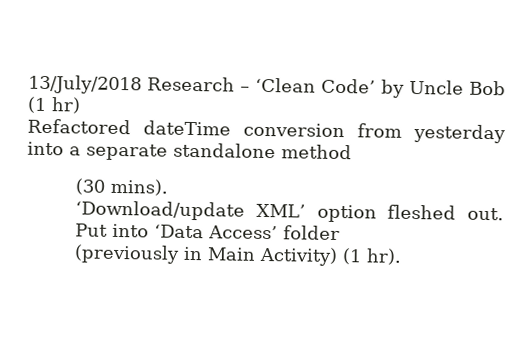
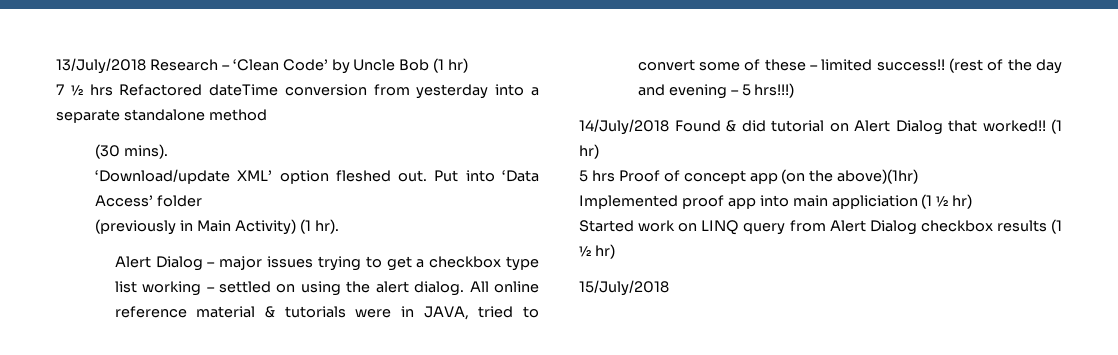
(81, 105) none -> [56,84,113,96] 7 ½ hrs
(403, 256) none -> [114,256,539,271] [114,281,539,296] [114,306,539,320] [637,58,1062,74] [637,83,795,99] [579,119,1062,135] [579,144,599,159] [579,169,919,184] [579,194,973,209] [579,219,1062,235] [579,244,615,259] [579,280,669,296] // Alert Dialog – major issues trying to get a checkbox type list working – settled on using the alert dialog. All online reference material & tutorials were in JAVA, tried to convert some of these – limited success!! (rest of the day and evening – 5 hrs!!!) // 14/July/2018 Found & did tutorial on Alert Dialog that worked!! (1 hr) // 5 hrs Proof of concept app (on the above)(1hr) // Implemented proof app into main appliciation (1 ½ hr) // Started work on LINQ query from Alert Dialog checkbox results (1 ½ hr) // 15/July/2018

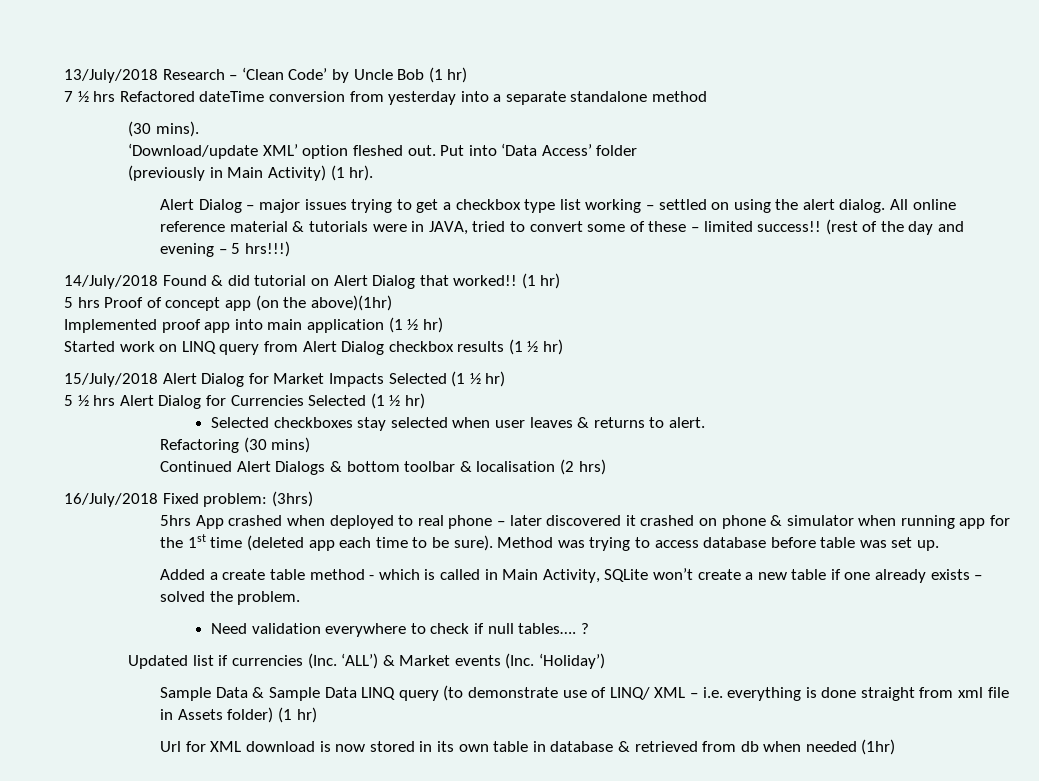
[831,195,918,209] appliciation -> [306,319,384,333] application
(669, 288) none -> [162,371,506,387] [64,393,425,409] [211,417,705,431] [160,437,311,453] [160,459,606,475] [64,491,313,507] [160,515,1011,529] [160,534,940,551] [160,568,983,583] [160,591,301,605] [211,623,589,637] [128,653,606,669] [160,685,1009,701] [160,707,317,723] [160,739,896,755] Alert Dialog for Market Impacts Selected (1 ½ hr) // 5 ½ hrs Alert Dialog for Currencies Selected (1 ½ hr) // Selected checkboxes stay selected when user leaves & returns to alert. // Refactoring (30 mins) // Continued Alert Dialogs & bottom toolbar & localisation (2 hrs) // 16/July/2018 Fixed problem: (3hrs) // 5hrs App crashed when deployed to real phone – later discovered it crashed on phone & simulator when running app for the 1st time (deleted app each time to be sure). Method was trying to access database before table was set up. // Added a create table method - which is called in Main Activity, SQLite won’t create a new table if one already exists – solved the problem. // Need validation everywhere to check if null tables…. ? // Updated list if currencies (Inc. ‘ALL’) & Market events (Inc. ‘Holiday’) // Sample Data & Sample Data LINQ query (to demonstrate use of LINQ/ XML – i.e. everything is done straight from xml file in Assets folder) (1 hr) // Url for XML download is now stored in its own table in database & retrieved from db when needed (1hr)

